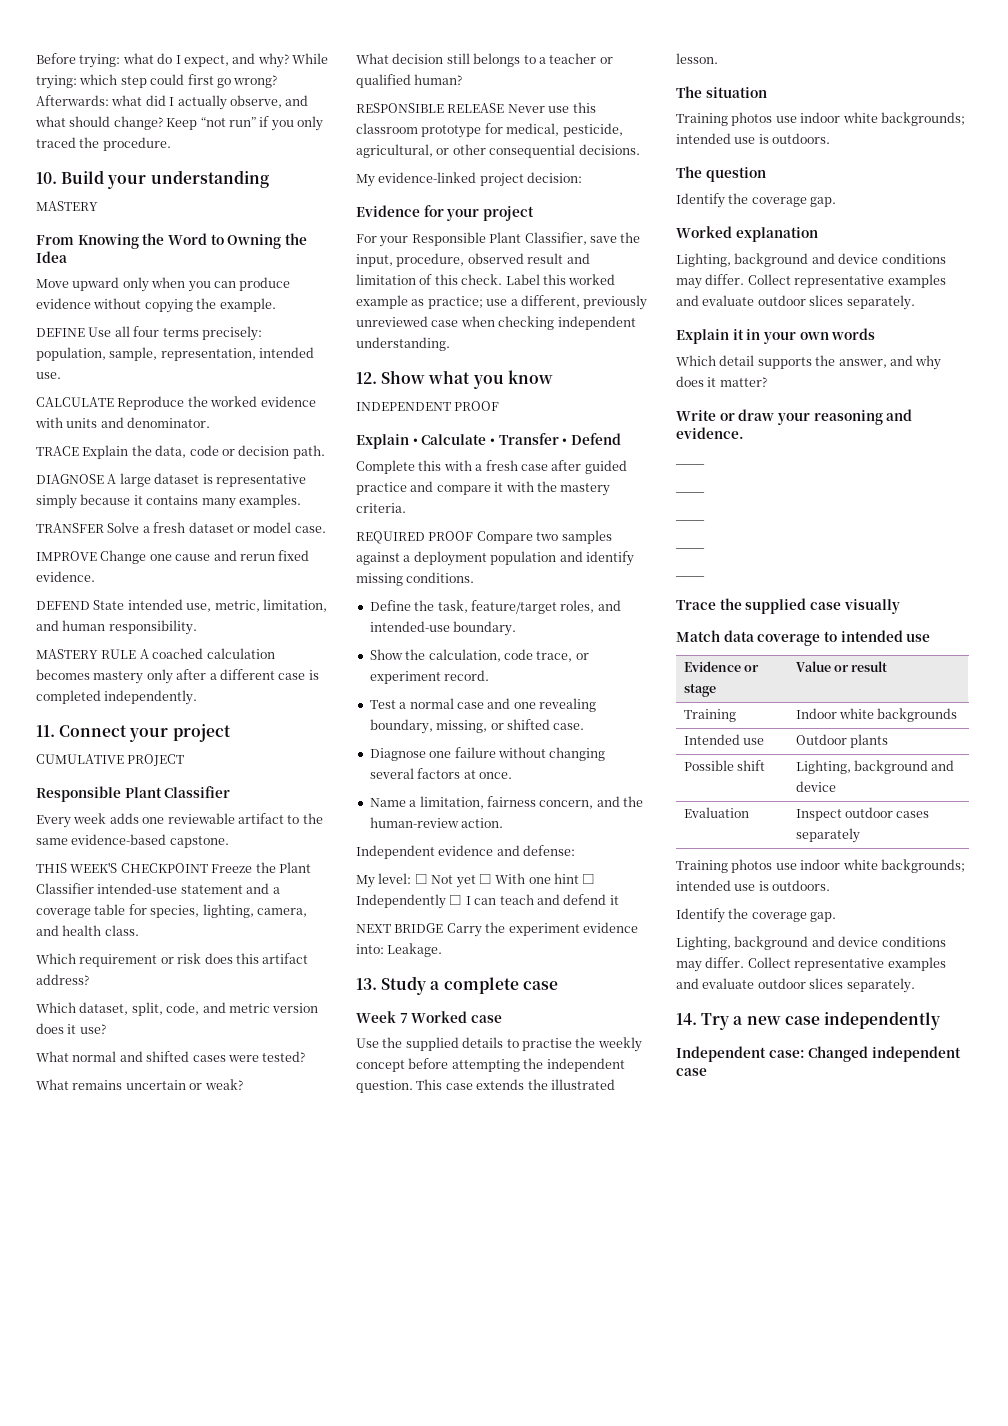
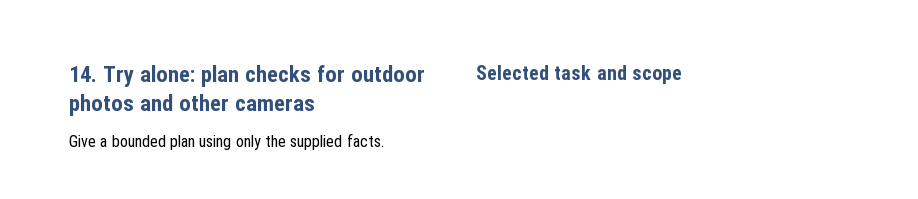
[36,53,328,68] [36,74,278,89] [36,95,309,110] [35,116,323,131] [36,137,171,151] [36,170,269,189] [36,201,98,211] [36,233,307,249] [36,251,67,263] [36,277,291,292] [36,298,276,313] [36,326,262,341] [36,347,315,361] [36,372,61,379] [36,396,316,410] [35,417,211,428] [36,445,325,459] [36,473,306,487] [36,494,301,509] [36,522,326,533] [36,550,310,564] [36,571,95,582] [36,599,327,612] [36,620,197,635] [36,648,275,659] [36,669,319,684] [36,690,198,705] [36,724,231,742] [36,754,185,766] [36,786,231,802] [36,813,323,828] [36,834,229,848] [36,862,311,873] [36,883,280,894] [36,904,307,918] [36,925,139,936] [36,953,309,967] [36,974,89,985] [36,1002,319,1016] [36,1023,106,1034] [36,1051,306,1062] [36,1079,243,1090] [356,53,613,67] [356,74,463,88] [356,102,596,113] [356,123,623,138] [356,144,640,158] [356,172,583,187] [356,205,534,221] [356,232,641,247] [356,253,590,267] [356,274,616,285] [356,295,648,310] [356,316,636,330] [356,337,450,351] [356,370,553,389] [356,401,500,411] [356,433,621,449] [356,460,627,474] [356,481,611,496] [356,503,406,513] [356,530,612,544] [356,551,634,566] [356,572,475,586] [369,600,621,614] [369,621,517,636] [369,649,589,662] [369,670,490,684] [369,698,596,712] [369,719,585,734] [369,747,606,761] [369,768,512,779] [369,796,643,809] [369,817,504,828] [356,845,576,859] [356,873,596,888] [356,894,619,909] [356,922,638,937] [356,943,443,957] [356,976,558,995] [356,1011,502,1023] [356,1037,642,1052] [356,1058,625,1072] [356,1079,615,1093] [676,53,718,64] [676,86,767,98] [676,112,965,126] [676,133,831,144] [676,166,766,182] [676,193,837,208] [676,226,818,242] [676,253,946,267] [676,274,946,289] [676,295,915,310] [676,328,876,344] [676,355,942,370] [676,376,767,387] [676,409,913,425] [676,427,744,439] [675,464,705,465] [675,492,705,493] [675,520,705,521] [675,548,705,549] [675,576,705,577] [676,598,900,614] [676,630,931,646] [683,661,759,672] [683,684,716,697] [795,661,888,672] [683,709,736,722] [795,708,958,722] [683,734,764,745] [795,734,888,748] [683,760,765,771] [795,760,955,774] [795,781,836,792] [683,807,749,818] [795,807,930,821] [795,828,860,843] [676,859,965,873] [676,880,831,891] [676,908,837,923] [676,936,946,950] [676,957,946,972] [676,978,915,993] [676,1011,940,1030] [676,1046,961,1062] [676,1068,707,1076] Before trying: what do I expect, and why? While trying: which step could first go wrong? Afterwards: what did I actually observe, and what should change? Keep “not run” if you only traced the procedure. // 10. Build your understanding // MASTERY // From Knowing the Word to Owning the Idea // Move upward only when you can produce evidence without copying the example. // DEFINE Use all four terms precisely: population, sample, representation, intended use. // CALCULATE Reproduce the worked evidence with units and denominator. // TRACE Explain the data, code or decision path. // DIAGNOSE A large dataset is representative simply because it contains many examples. // TRANSFER Solve a fresh dataset or model case. // IMPROVE Change one cause and rerun fixed evidence. // DEFEND State intended use, metric, limitation, and human responsibility. // MASTERY RULE A coached calculation becomes mastery only after a different case is completed independently. // 11. Connect your project // CUMULATIVE PROJECT // Responsible Plant Classifier // Every week adds one reviewable artifact to the same evidence-based capstone. // THIS WEEK'S CHECKPOINT Freeze the Plant Classifier intended-use statement and a coverage table for species, lighting, camera, and health class. // Which requirement or risk does this artifact address? // Which dataset, split, code, and metric version does it use? // What normal and shifted cases were tested? // What remains uncertain or weak? // What decision still belongs to a teacher or qualified human? // RESPONSIBLE RELEASE Never use this classroom prototype for medical, pesticide, agricultural, or other consequential decisions. // My evidence-linked project decision: // Evidence for your project // For your Responsible Plant Classifier, save the input, procedure, observed result and limitation of this check. Label this worked example as practice; use a different, previously unreviewed case when checking independent understanding. // 12. Show what you know // INDEPENDENT PROOF // Explain • Calculate • Transfer • Defend // Complete this with a fresh case after guided practice and compare it with the mastery criteria. // REQUIRED PROOF Compare two samples against a deployment population and identify missing conditions. // Define the task, feature/target roles, and intended-use boundary. // Show the calculation, code trace, or experiment record. // Test a normal case and one revealing boundary, missing, or shifted case. // Diagnose one failure without changing several factors at once. // Name a limitation, fairness concern, and the human-review action. // Independent evidence and defense: // My level: □ Not yet □ With one hint □ Independently □ I can teach and defend it // NEXT BRIDGE Carry the experiment evidence into: Leakage. // 13. Study a complete case // Week 7 Worked case // Use the supplied details to practise the weekly concept before attempting the independent question. This case extends the illustrated lesson. // The situation // Training photos use indoor white backgrounds; intended use is outdoors. // The question // Identify the coverage gap. // Worked explanation // Lighting, background and device conditions may differ. Collect representative examples and evaluate outdoor slices separately. // Explain it in your own words // Which detail supports the answer, and why does it matter? // Write or draw your reasoning and evidence. // ____ // ____ // ____ // ____ // ____ // Trace the supplied case visually // Match data coverage to intended use // Evidence or stage | Value or result // Training | Indoor white backgrounds // Intended use | Outdoor plants // Possible shift | Lighting, background and device // Evaluation | Inspect outdoor cases separately // Training photos use indoor white backgrounds; intended use is outdoors. // Identify the coverage gap. // Lighting, background and device conditions may differ. Collect representative examples and evaluate outdoor slices separately. // 14. Try a new case independently // Independent case: Changed independent case -> [69,65,426,87] [69,94,316,116] [69,133,384,150] [476,65,683,84] 14. Try alone: plan checks for outdoor photos and other cameras // Give a bounded plan using only the supplied facts. // Selected task and scope

